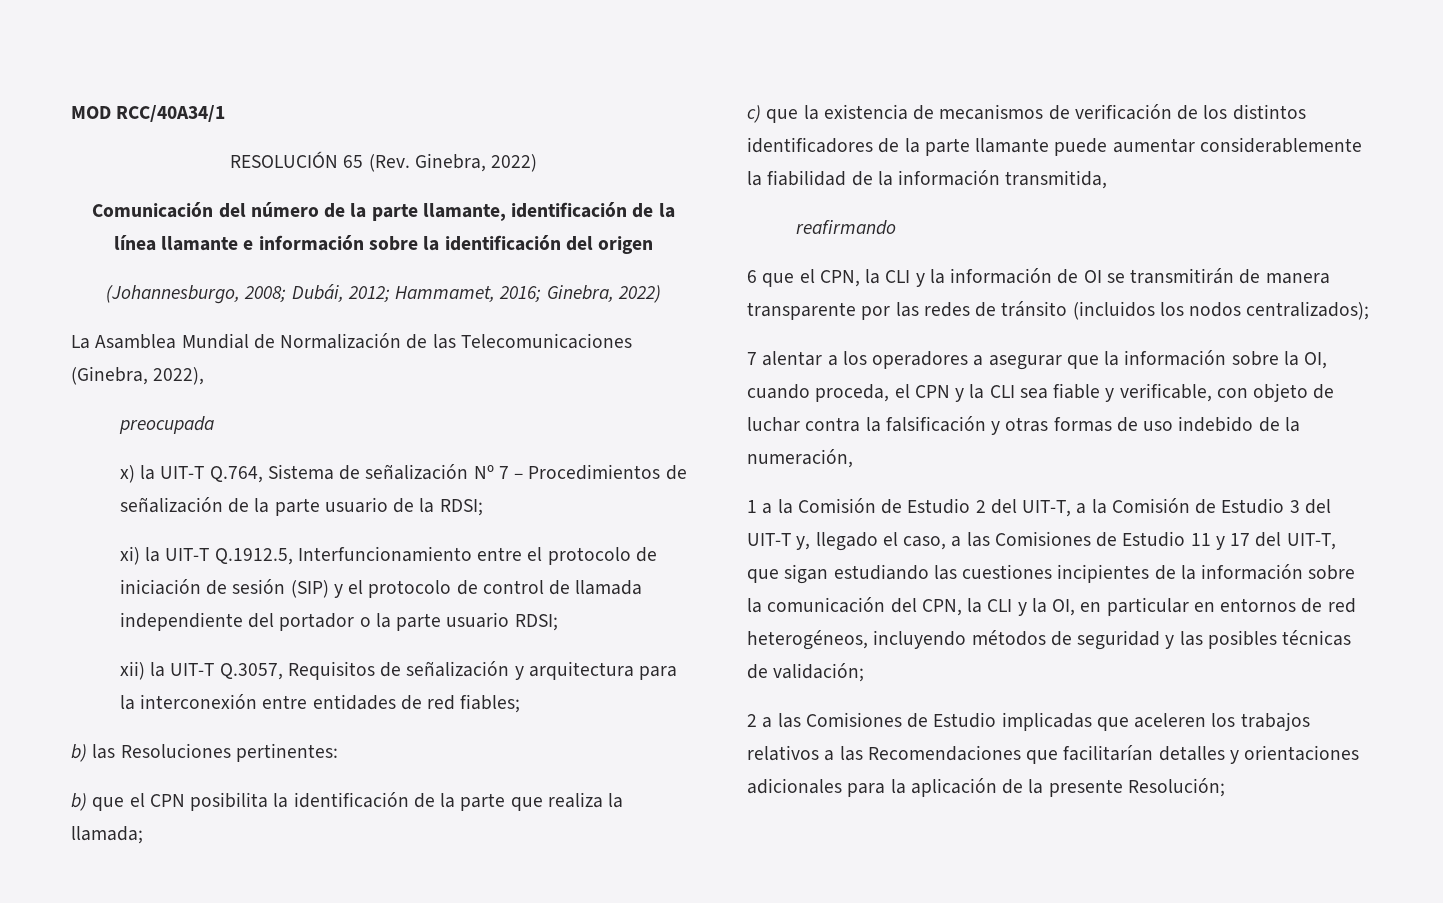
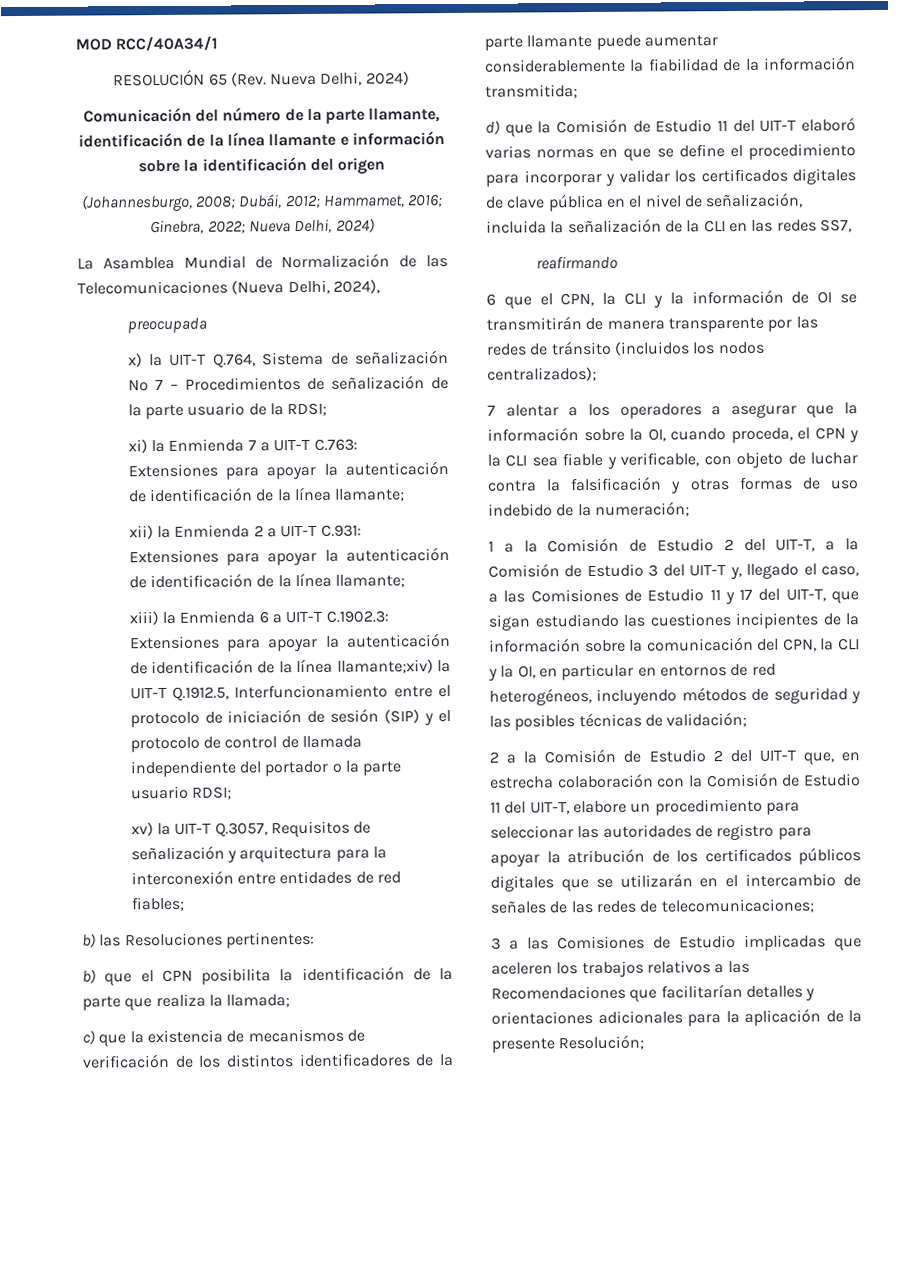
[414,153,538,172] Ginebra, 2022) -> [270,71,410,86] Nueva Delhi, 2024)
[617,285,661,303] 2022) -> [207,218,375,234] 2022; Nueva Delhi, 2024)
[71,366,205,385] (Ginebra, 2022), -> [231,279,380,295] (Nueva Delhi, 2024),
(161, 554) none -> [168,438,358,452] [127,460,449,480] [128,486,406,503] [128,524,362,540] [128,546,450,566] [128,572,406,589] [128,610,389,626] [129,632,451,652] [129,658,452,675] Enmienda 7 a UIT-T C.763: Extensiones para apoyar la autenticación de identificación de la línea llamante; // xii) la Enmienda 2 a UIT-T C.931: Extensiones para apoyar la autenticación de identificación de la línea llamante; // xiii) la Enmienda 6 a UIT-T C.1902.3: Extensiones para apoyar la autenticación de identificación de la línea llamante;xiv) la
[119,661,145,680] xii) -> [130,822,154,837] xv)
[1005,170,1108,189] transmitida, -> [485,84,578,99] [485,117,856,137] [485,143,856,161] [485,168,856,187] [485,192,804,212] [486,218,852,234] transmitida; // d) que la Comisión de Estudio 11 del UIT-T elaboró varias normas en que se define el procedimiento para incorporar y validar los certificados digitales de clave pública en el nivel de señalización, incluida la señalización de la CLI en las redes SS7,
[747,449,853,468] numeración, -> [594,501,690,517] numeración;
(773, 722) none -> [523,748,860,765] [490,772,862,789] [490,798,800,816] [490,823,812,841] [490,847,861,867] [490,873,861,892] [490,898,814,914] [491,937,519,950] la Comisión de Estudio 2 del UIT-T que, en estrecha colaboración con la Comisión de Estudio 11 del UIT-T, elabore un procedimiento para seleccionar las autoridades de registro para apoyar la atribución de los certificados públicos digitales que se utilizarán en el intercambio de señales de las redes de telecomunicaciones; // 3 a

